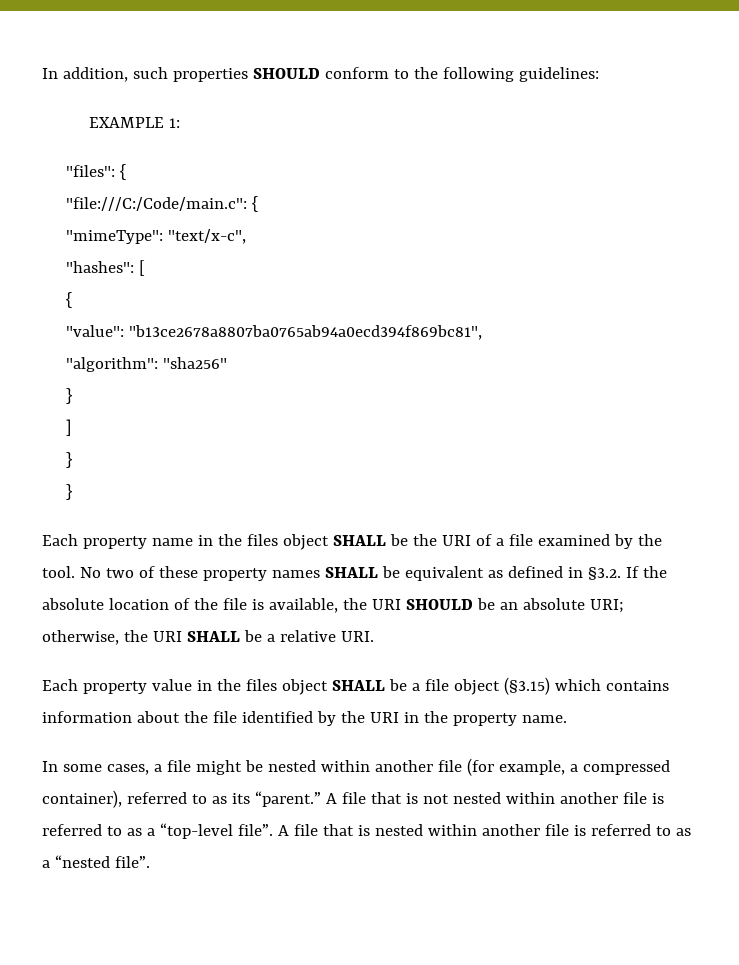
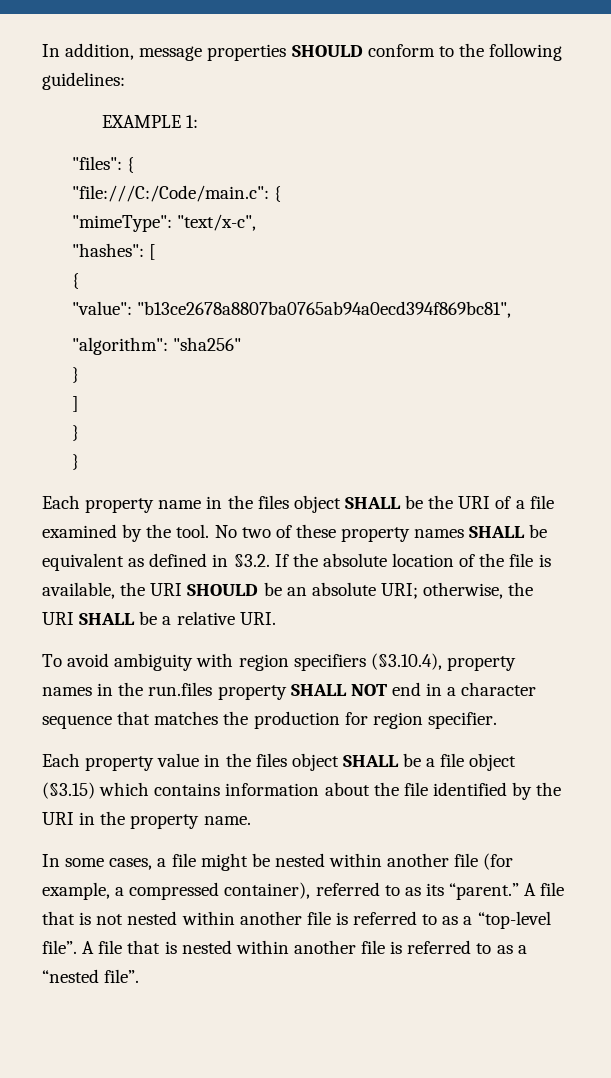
[132,67,168,79] such -> [139,46,203,61] message
(374, 636) none -> [42,653,516,671] [42,682,537,700] [42,711,497,729] // To avoid ambiguity with region specifiers (§3.10.4), property names in the run.files property SHALL NOT end in a character sequence that matches the production for region specifier.

